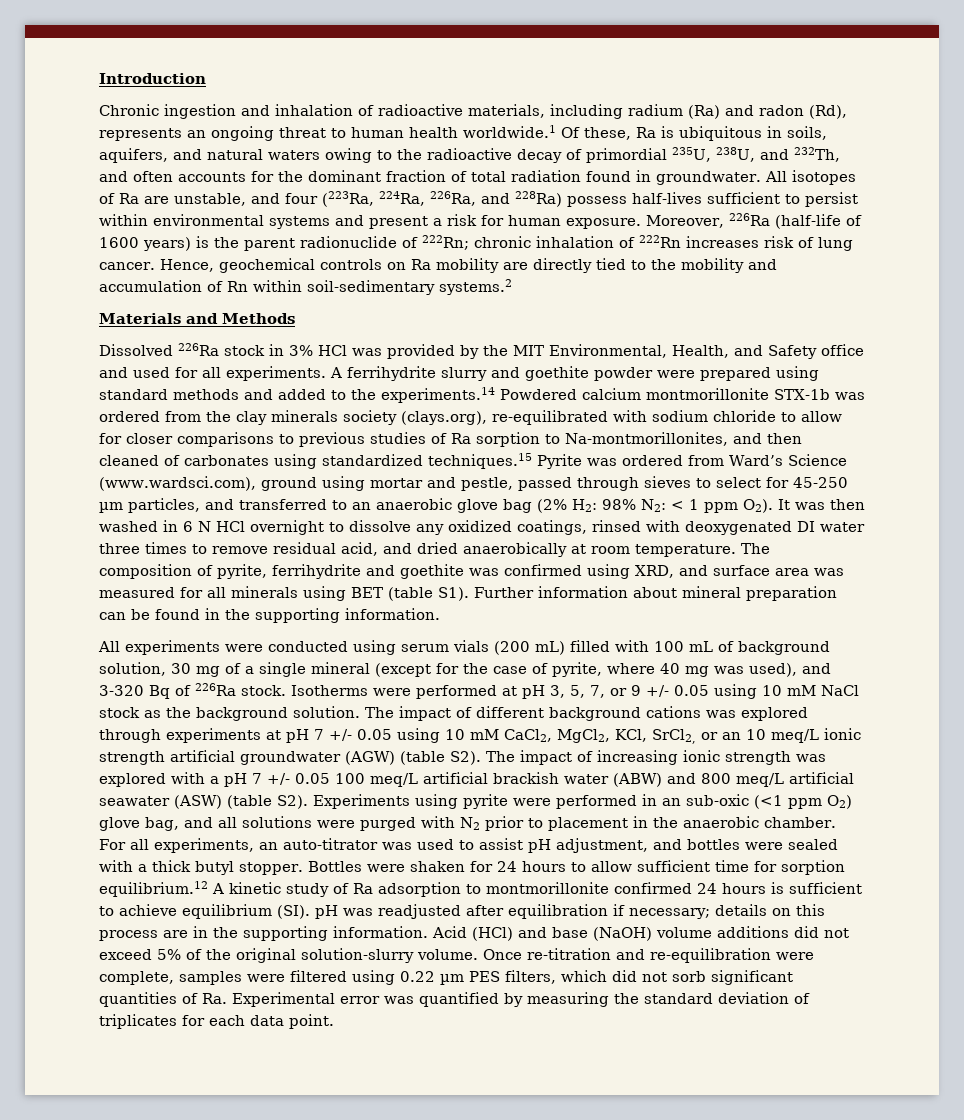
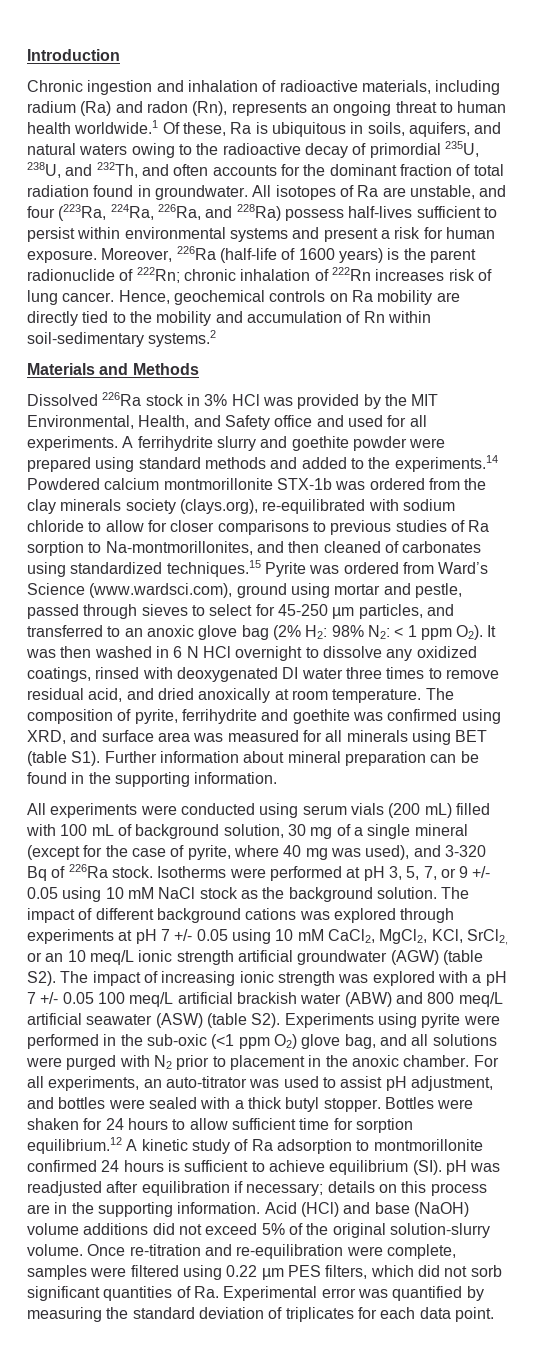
[809,105,847,119] (Rd), -> [192,101,228,116] (Rn),
[376,498,452,510] anaerobic -> [146,625,194,637] anoxic
[463,542,567,557] anaerobically -> [198,688,271,703] anoxically
[662,798,681,806] an -> [120,1034,143,1046] the
[683,816,759,828] anaerobic -> [351,1055,399,1067] anoxic

